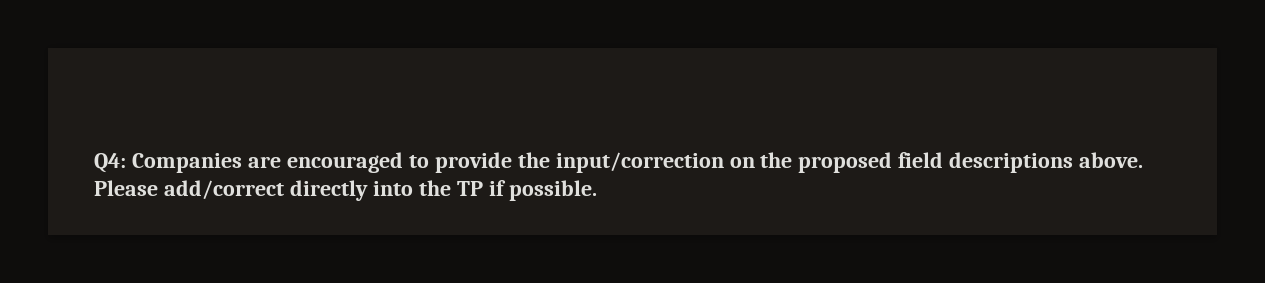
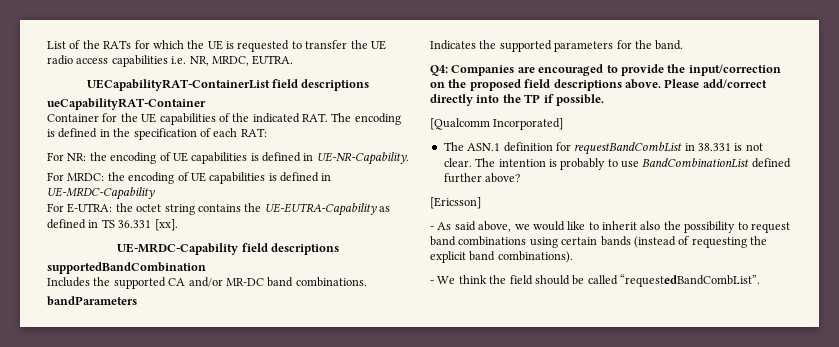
(94, 163) none -> [47,40,386,52] [47,55,294,67] [86,79,370,91] [47,98,206,110] [47,113,401,125] [47,128,267,140] [47,152,409,165] [47,172,332,184] [47,187,155,200] [47,203,390,216] [47,219,178,231] [117,243,339,255] [47,262,206,274] [47,277,367,289] [47,296,137,306] [430,40,684,52] List of the RATs for which the UE is requested to transfer the UE radio access capabilities i.e. NR, MRDC, EUTRA. // UECapabilityRAT-ContainerList field descriptions // ueCapabilityRAT-Container // Container for the UE capabilities of the indicated RAT. The encoding is defined in the specification of each RAT: // For NR: the encoding of UE capabilities is defined in UE-NR-Capability. // For MRDC: the encoding of UE capabilities is defined in UE-MRDC-Capability // For E-UTRA: the octet string contains the UE-EUTRA-Capability as defined in TS 36.331 [xx]. // UE-MRDC-Capability field descriptions // supportedBandCombination // Includes the supported CA and/or MR-DC band combinations. // bandParameters // Indicates the supported parameters for the band. //
(597, 190) none -> [430,118,564,130] [443,142,763,155] [443,158,791,170] [443,173,521,183] [430,197,481,209] [430,221,790,233] [430,236,767,248] [430,251,573,263] [430,274,760,287] // [Qualcomm Incorporated] // The ASN.1 definition for requestBandCombList in 38.331 is not clear. The intention is probably to use BandCombinationList defined further above? // [Ericsson] // - As said above, we would like to inherit also the possibility to request band combinations using certain bands (instead of requesting the explicit band combinations). // - We think the field should be called “requestedBandCombList”.

